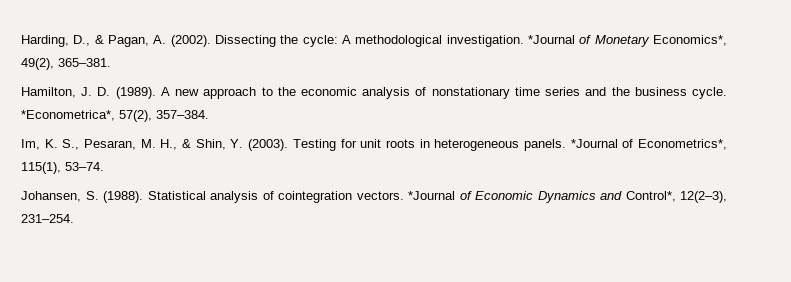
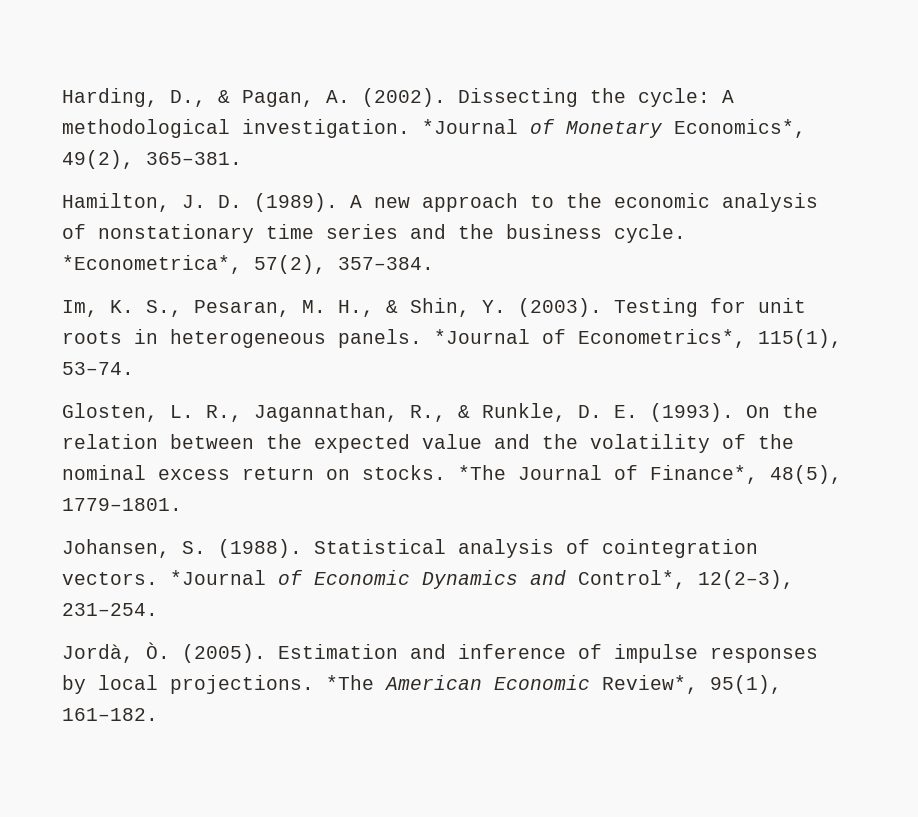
(104, 166) none -> [62,403,818,422] [62,434,794,453] [62,465,842,484] [62,498,182,511] // Glosten, L. R., Jagannathan, R., & Runkle, D. E. (1993). On the relation between the expected value and the volatility of the nominal excess return on stocks. *The Journal of Finance*, 48(5), 1779–1801.
(74, 218) none -> [62,642,818,663] [62,675,782,694] [62,708,158,721] // Jordà, Ò. (2005). Estimation and inference of impulse responses by local projections. *The American Economic Review*, 95(1), 161–182.

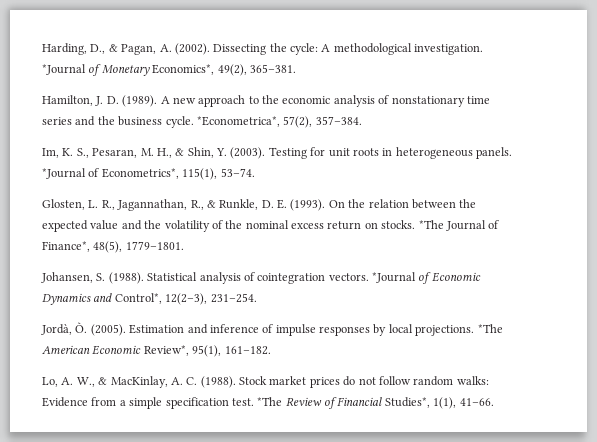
(158, 714) none -> [42,376,489,388] [42,397,494,409] // Lo, A. W., & MacKinlay, A. C. (1988). Stock market prices do not follow random walks: Evidence from a simple specification test. *The Review of Financial Studies*, 1(1), 41–66.

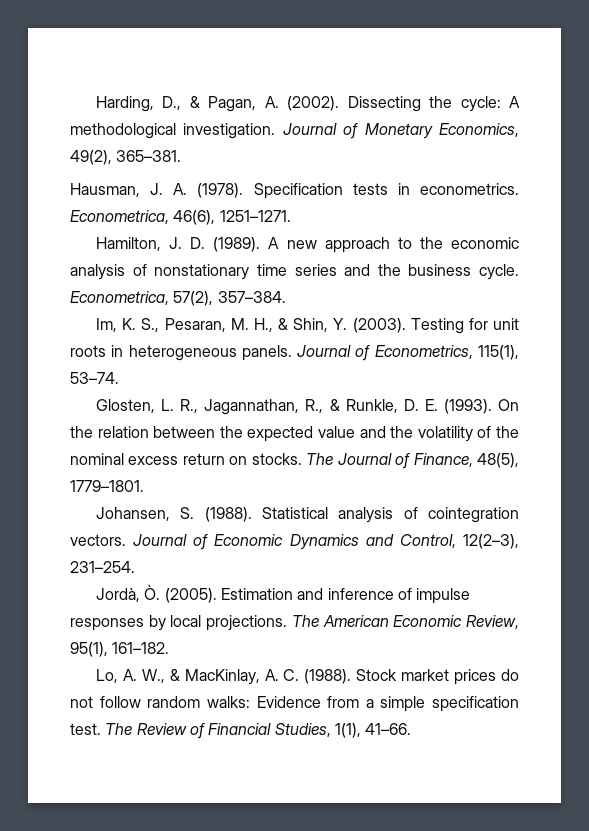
[42,64,86,75] *Journal -> [282,123,337,135] Journal
[152,64,215,75] Economics*, -> [439,123,520,137] Economics,
(296, 68) none -> [70,183,519,199] [70,210,291,225] // Hausman, J. A. (1978). Specification tests in econometrics. Econometrica, 46(6), 1251–1271.
[196,116,280,127] *Econometrica*, -> [70,291,169,305] Econometrica,
[42,168,179,179] *Journal of Econometrics*, -> [297,345,473,361] Journal of Econometrics,
[418,220,500,231] [42,241,90,252] *The Journal of Finance*, -> [306,453,473,469] The Journal of Finance,
[372,272,416,283] *Journal -> [133,534,188,546] Journal
[114,293,162,304] Control*, -> [399,534,456,548] Control,
[477,324,503,333] *The -> [291,615,319,627] The
[143,345,189,356] Review*, -> [466,615,519,629] Review,
[257,397,283,406] *The -> [105,723,133,735] The
[384,397,430,408] Studies*, -> [274,723,331,737] Studies,

